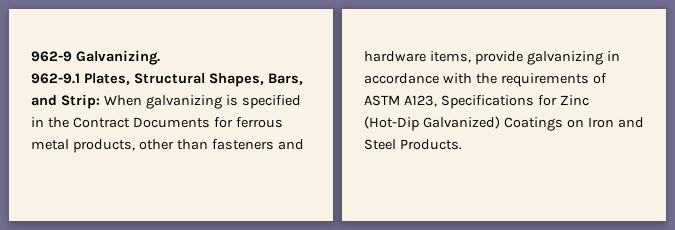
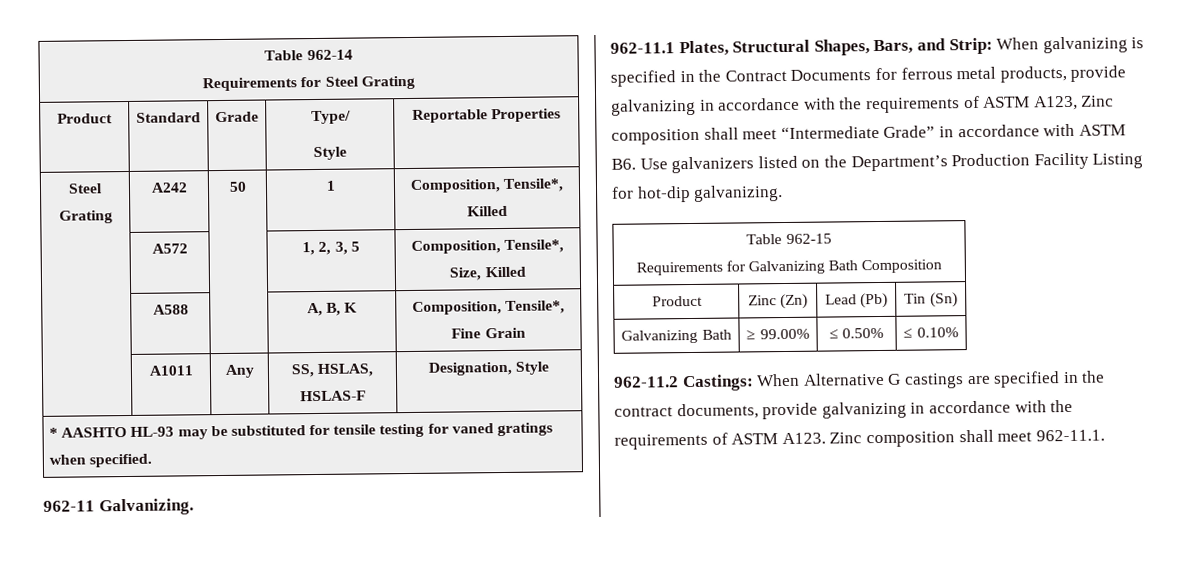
[31,51,72,62] 962-9 -> [264,49,353,61] [202,75,415,92] [57,113,113,124] [136,112,201,123] [215,111,259,123] [310,110,351,125] [313,146,347,161] [411,108,562,123] [68,183,103,194] [58,210,113,224] [150,182,188,193] [228,181,247,192] [325,180,336,191] [409,178,565,193] [467,205,508,217] [151,243,188,254] [302,241,360,256] [410,239,565,254] [449,266,526,281] [152,304,189,315] [306,302,358,317] [411,300,566,315] [451,327,526,339] [148,365,193,376] [224,364,255,378] [290,363,374,378] [300,390,366,402] [427,361,550,376] [49,422,554,440] [49,453,153,468] [43,500,95,512] Table 962-14 // Requirements for Steel Grating // Product | Standard | Grade | Type/ // Style | Reportable Properties // Steel Grating | A242 | 50 | 1 | Composition, Tensile*, Killed // | A572 | | 1, 2, 3, 5 | Composition, Tensile*, Size, Killed // | A588 | | A, B, K | Composition, Tensile*, Fine Grain // | A1011 | Any | SS, HSLAS, HSLAS-F | Designation, Style // * AASHTO HL-93 may be substituted for tensile testing for vaned gratings when specified. // 962-11
[31,73,80,84] 962-9.1 -> [610,42,675,54] 962-11.1
[138,139,304,150] [364,51,471,63] other than fasteners and hardware items, -> (1067, 74) none
[440,95,589,109] [364,116,644,131] [364,139,462,150] Specifications for Zinc (Hot-Dip Galvanized) Coatings on Iron and Steel Products. -> [1081,95,1115,107] [611,123,1126,145] [611,152,1144,174] [611,185,784,203] [746,233,832,245] [635,259,943,276] [651,295,703,307] [747,293,809,310] [824,292,889,309] [904,292,958,308] [621,329,732,344] [746,328,810,340] [828,327,885,339] [903,327,959,338] [614,370,1106,392] [614,399,1074,420] [614,429,1105,450] Zinc composition shall meet “Intermediate Grade” in accordance with ASTM B6. Use galvanizers listed on the Department’s Production Facility Listing for hot-dip galvanizing. // Table 962-15 // Requirements for Galvanizing Bath Composition // Product | Zinc (Zn) | Lead (Pb) | Tin (Sn) // Galvanizing Bath | ≥ 99.00% | ≤ 0.50% | ≤ 0.10% // 962-11.2 Castings: When Alternative G castings are specified in the contract documents, provide galvanizing in accordance with the requirements of ASTM A123. Zinc composition shall meet 962-11.1.

